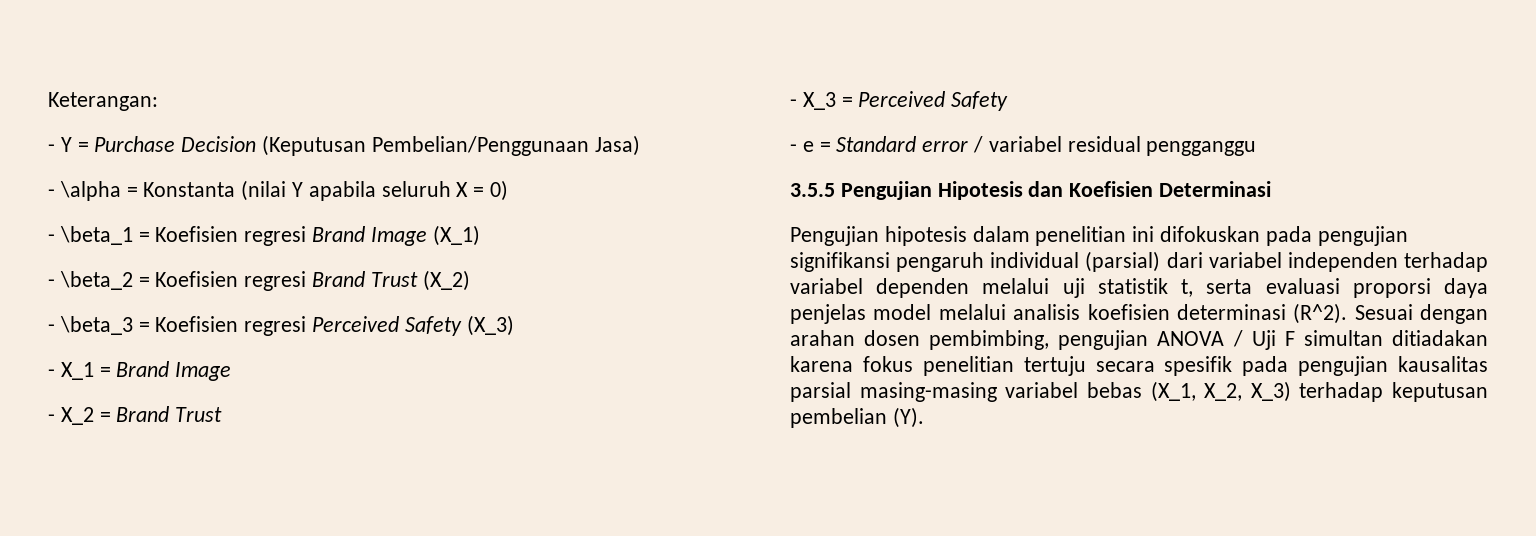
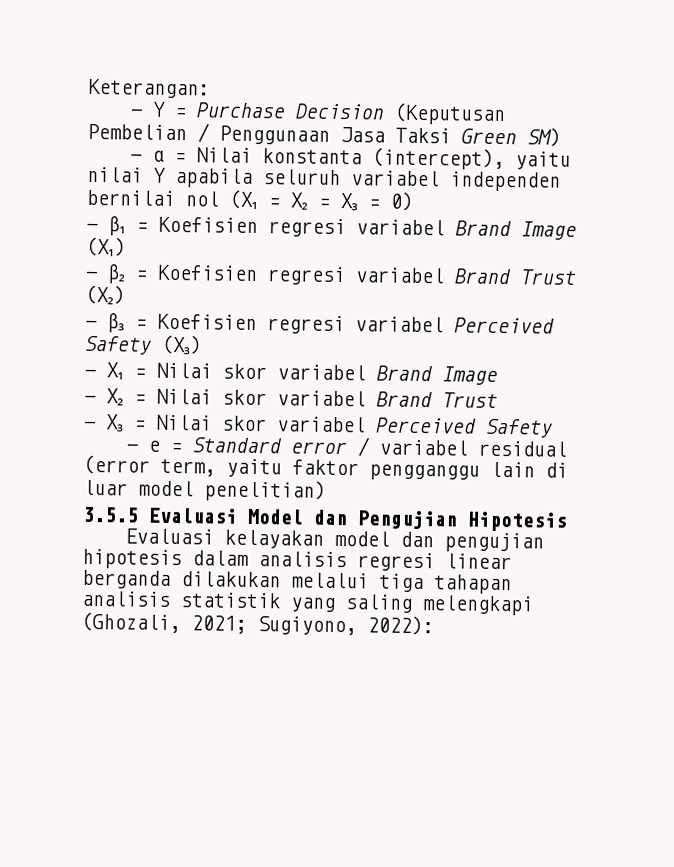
[371,135,640,156] [48,180,469,201] Pembelian/Penggunaan Jasa) // - \alpha = Konstanta (nilai Y apabila seluruh X -> [87,123,561,147] [129,147,571,171] [87,166,561,192] [86,189,358,212] Pembelian / Penggunaan Jasa Taksi Green SM) // - α = Nilai konstanta (intercept), yaitu nilai Y apabila seluruh variabel independen bernilai nol (X₁ = X₂ = X₃
[59,225,480,246] [48,270,470,291] [48,315,514,336] [48,361,232,381] [48,406,223,425] [790,92,853,110] \beta_1 = Koefisien regresi Brand Image (X_1) // - \beta_2 = Koefisien regresi Brand Trust (X_2) // - \beta_3 = Koefisien regresi Perceived Safety (X_3) // - X_1 = Brand Image // - X_2 = Brand Trust // - X_3 = -> [108,216,577,240] [86,236,126,257] [85,264,577,286] [85,284,125,306] [85,313,555,335] [84,334,202,356] [84,362,498,385] [84,388,498,408] [84,414,366,433] β₁ = Koefisien regresi variabel Brand Image (X₁) // - β₂ = Koefisien regresi variabel Brand Trust (X₂) // - β₃ = Koefisien regresi variabel Perceived Safety (X₃) // - X₁ = Nilai skor variabel Brand Image // - X₂ = Nilai skor variabel Brand Trust // - X₃ = Nilai skor variabel
[1146,141,1257,156] [790,181,1272,200] [790,226,1408,246] [790,251,1488,272] [790,278,1488,298] [790,303,1488,324] [790,330,1488,350] [790,356,1488,376] [790,381,1488,402] [790,407,924,428] pengganggu // 3.5.5 Pengujian Hipotesis dan Koefisien Determinasi // Pengujian hipotesis dalam penelitian ini difokuskan pada pengujian signifikansi pengaruh individual (parsial) dari variabel independen terhadap variabel dependen melalui uji statistik t, serta evaluasi proporsi daya penjelas model melalui analisis koefisien determinasi (R^2). Sesuai dengan arahan dosen pembimbing, pengujian ANOVA / Uji F simultan ditiadakan karena fokus penelitian tertuju secara spesifik pada pengujian kausalitas parsial masing-masing variabel bebas (X_1, X_2, X_3) terhadap keputusan pembelian (Y). -> [83,454,568,481] [83,479,326,502] [82,506,568,532] [124,528,544,553] [82,548,512,572] [82,569,512,595] [81,590,534,616] [81,611,434,636] (error term, yaitu faktor pengganggu lain di luar model penelitian) // 3.5.5 Evaluasi Model dan Pengujian Hipotesis // Evaluasi kelayakan model dan pengujian hipotesis dalam analisis regresi linear berganda dilakukan melalui tiga tahapan analisis statistik yang saling melengkapi (Ghozali, 2021; Sugiyono, 2022):

